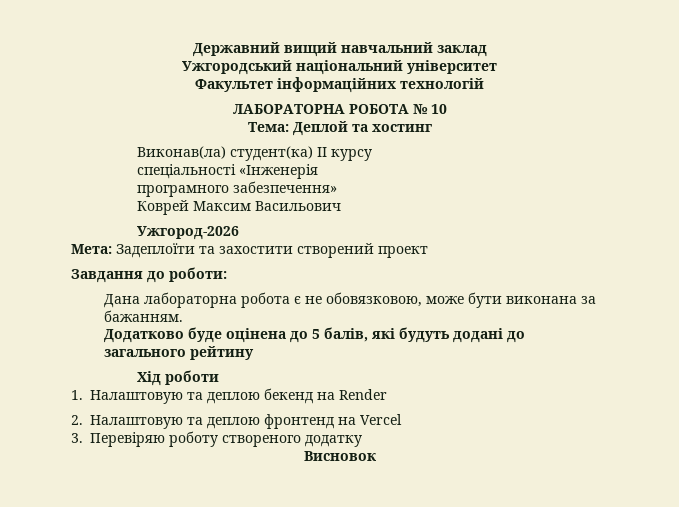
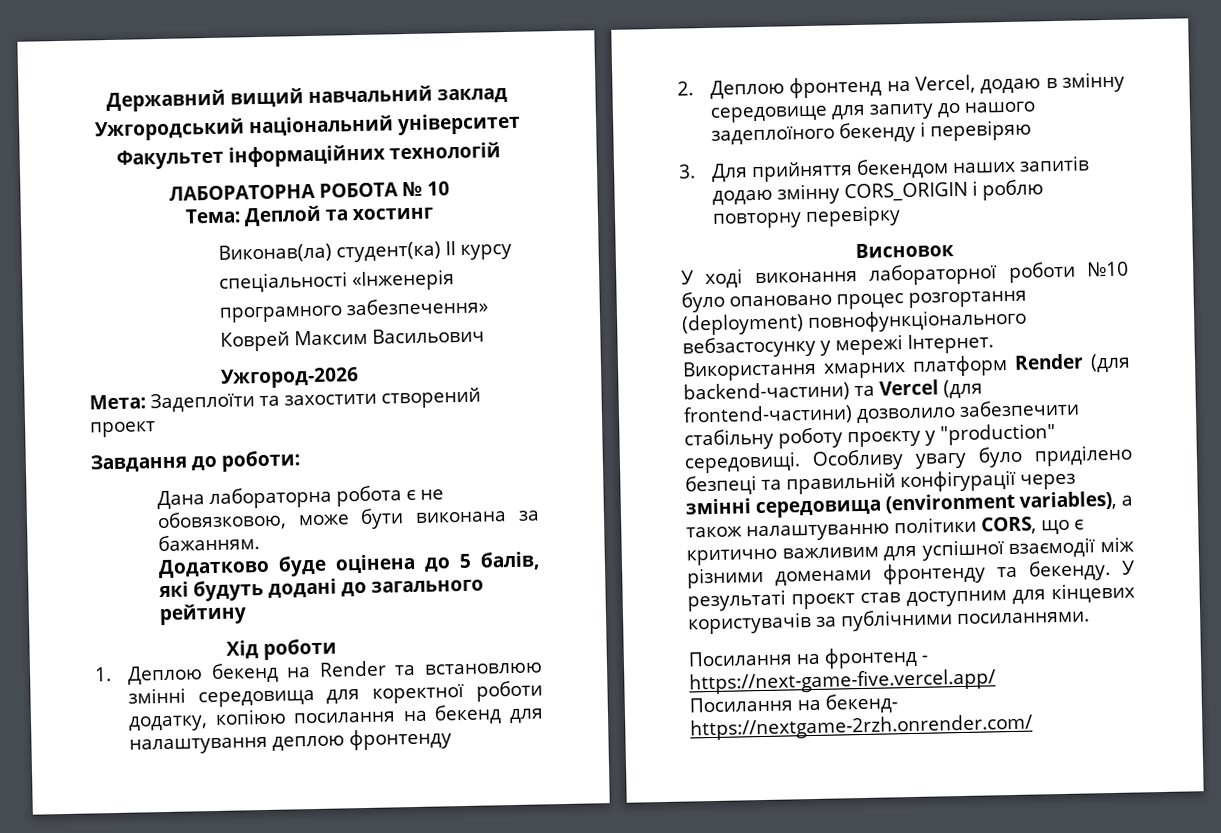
[90,390,260,404] Налаштовую та деплою -> [126,665,203,685] Деплою
[71,414,402,429] [71,431,362,447] [303,451,376,461] // 2. Налаштовую та деплою фронтенд на Vercel // 3. Перевіряю роботу створеного додатку // Висновок -> [394,662,543,676] [127,680,543,708] [127,704,544,732] [128,728,452,755] [677,71,1125,99] [709,101,1035,123] [710,119,1032,145] [678,155,1090,183] [711,179,1044,205] [711,205,901,229] [854,242,954,259] [681,261,1129,289] [681,290,1027,313] [681,308,1027,336] [682,333,994,359] [682,353,1131,382] [683,379,983,403] [683,399,1080,426] [684,423,1056,451] [684,444,1133,474] [685,469,1076,496] [685,490,1133,519] [686,516,1084,542] [686,536,1134,566] [687,560,1135,589] [687,582,1135,612] [687,609,1090,635] [688,646,928,669] [689,668,996,695] [689,693,898,714] [690,713,1033,741] та встановлюю змінні середовища для коректної роботи додатку, копіюю посилання на бекенд для налаштування деплою фронтенду // 2. Деплою фронтенд на Vercel, додаю в змінну середовищe для запиту до нашого задеплоїного бекенду і перевіряю // 3. Для прийняття бекендом наших запитів додаю змінну CORS_ORIGIN і роблю повторну перевірку // Висновок // У ході виконання лабораторної роботи №10 було опановано процес розгортання (deployment) повнофункціонального вебзастосунку у мережі Інтернет. Використання хмарних платформ Render (для backend-частини) та Vercel (для frontend-частини) дозволило забезпечити стабільну роботу проєкту у "production" середовищі. Особливу увагу було приділено безпеці та правильній конфігурації через змінні середовища (environment variables), а також налаштуванню політики CORS, що є критично важливим для успішної взаємодії між різними доменами фронтенду та бекенду. У результаті проєкт став доступним для кінцевих користувачів за публічними посиланнями. // Посилання на фронтенд - https://next-game-five.vercel.app/ // Посилання на бекенд- https://nextgame-2rzh.onrender.com/

